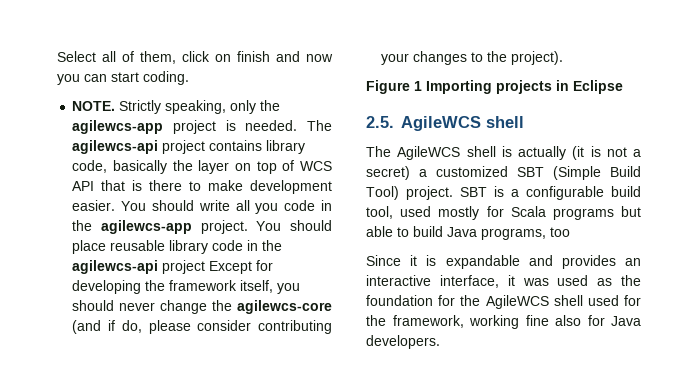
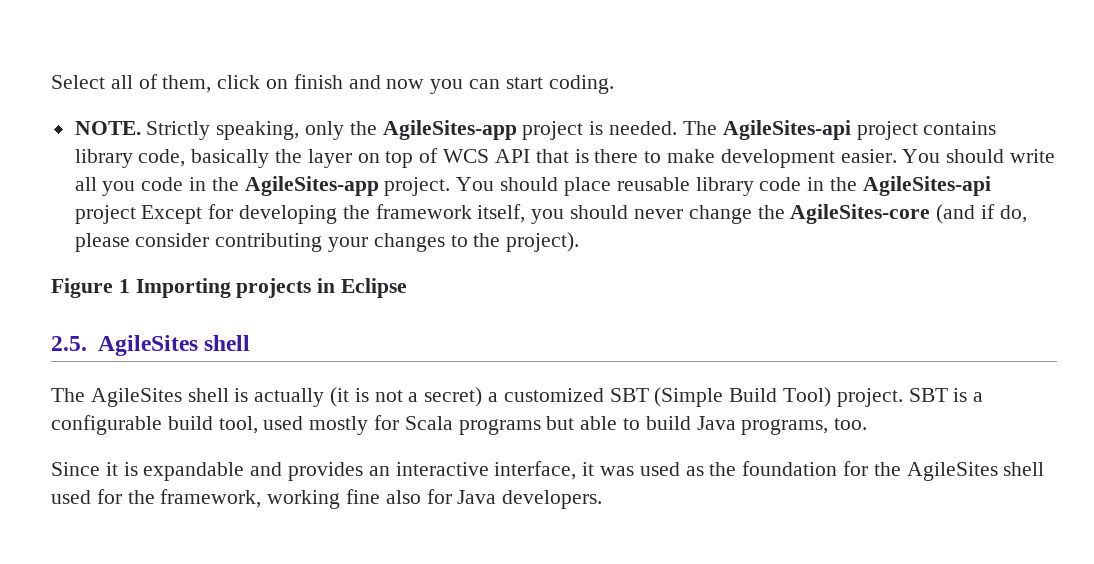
[72,120,164,134] agilewcs-app -> [382,120,517,140] AgileSites-app
[72,140,159,154] agilewcs-api -> [722,120,851,140] AgileSites-api
[101,220,193,234] agilewcs-app -> [244,176,379,196] AgileSites-app
[72,260,159,274] agilewcs-api -> [862,176,991,196] AgileSites-api
[237,300,332,314] agilewcs-core -> [790,204,931,224] AgileSites-core
[401,116,481,131] AgileWCS -> [97,335,198,356] AgileSites
[397,146,461,160] AgileWCS -> [90,388,182,407] AgileSites
[550,227,570,237] too -> [834,418,868,430] too.
[485,295,549,309] AgileWCS -> [906,462,998,481] AgileSites

